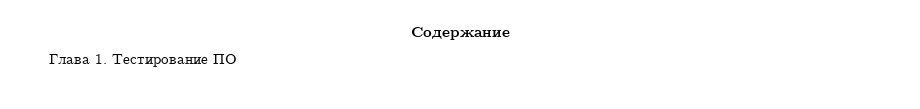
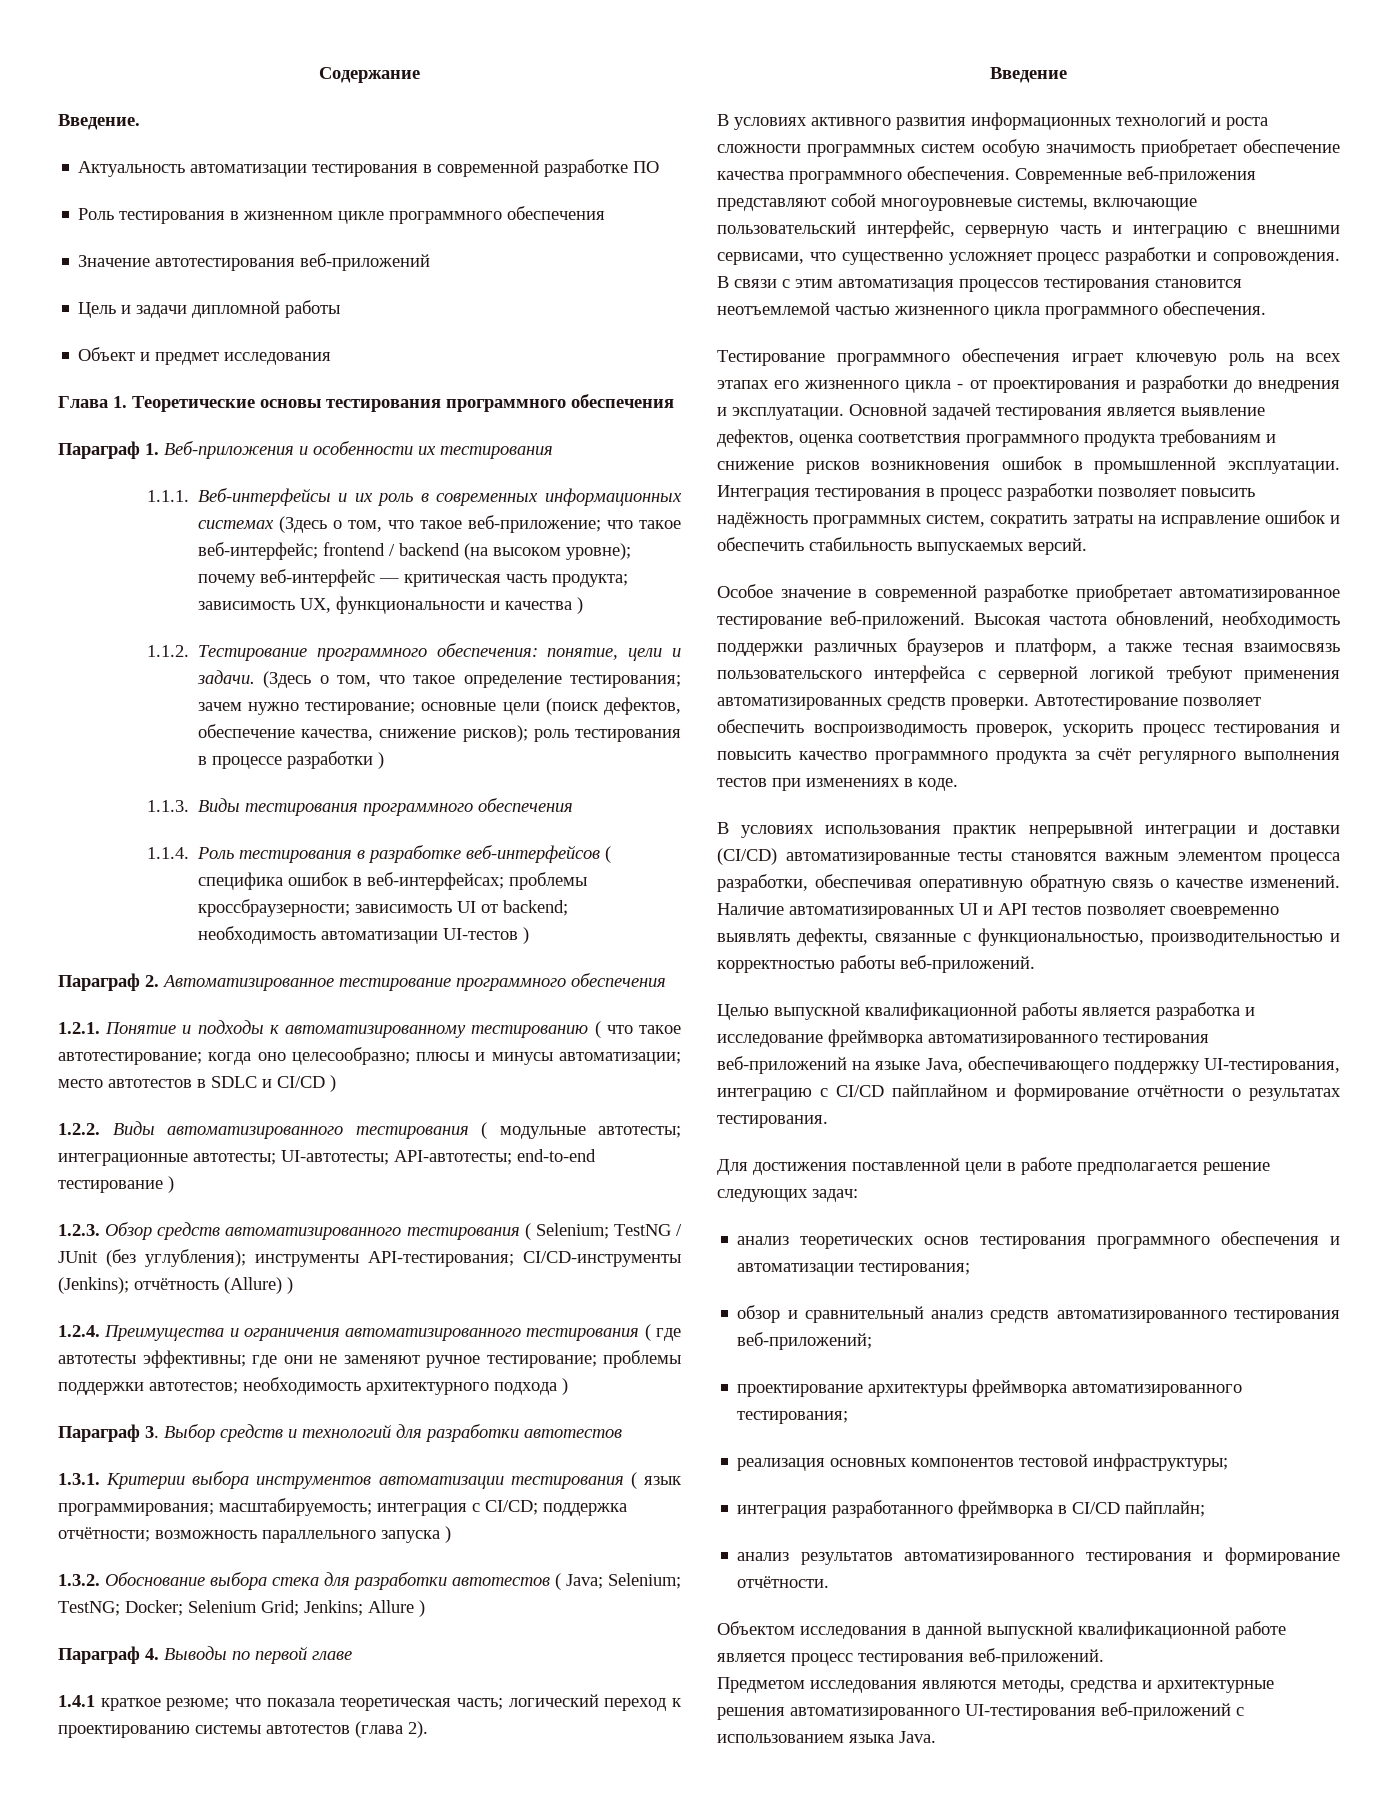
[49,54,237,67] Глава 1. Тестирование ПО -> [58,114,140,130] [78,159,660,177] [78,206,606,224] [78,253,431,271] [78,300,341,318] [78,347,332,365] [58,394,674,412] [58,441,553,459] [146,488,682,506] [197,515,682,533] [197,542,631,560] [197,569,628,587] [197,596,583,614] [146,643,681,661] [196,670,682,688] [197,697,681,715] [197,724,682,742] [197,751,384,769] [146,798,573,816] [146,845,611,863] [197,872,587,890] [197,899,568,917] [197,926,529,944] [58,973,666,991] [58,1020,681,1038] [58,1047,681,1065] [58,1075,336,1092] [58,1121,681,1139] [58,1149,596,1166] [58,1176,174,1193] [58,1222,682,1240] [58,1249,681,1267] [58,1277,293,1294] [58,1324,681,1341] [58,1350,681,1368] [58,1377,568,1395] [58,1424,622,1442] [58,1471,681,1489] [58,1498,627,1516] [58,1526,451,1543] [58,1572,681,1590] [58,1600,425,1617] [58,1646,352,1664] [58,1694,681,1711] [58,1721,428,1738] [990,67,1067,83] [717,112,1268,130] [717,139,1340,157] [717,166,1256,184] [717,193,1197,211] [717,220,1340,238] [717,247,1340,265] [717,276,1242,292] [717,301,1266,319] [717,348,1341,366] [717,375,1340,393] [717,403,1265,420] [717,429,1276,447] [717,456,1340,474] [717,483,1255,501] [717,510,1340,528] [717,537,1087,555] [717,584,1340,602] [717,611,1340,629] [717,638,1340,656] [717,665,1340,683] [717,694,1261,710] [717,719,1340,737] [717,748,1340,764] [717,778,958,791] [717,821,1340,838] [717,848,1340,865] [717,874,1340,892] [717,903,1279,919] [717,928,1340,946] [717,955,1035,973] [717,1002,1255,1020] [717,1029,1209,1047] [717,1056,1340,1074] [717,1083,1341,1101] [717,1115,828,1128] [717,1157,1270,1175] [717,1189,858,1202] [737,1231,1340,1249] [737,1263,971,1276] [737,1305,1340,1323] [737,1332,873,1350] [737,1379,1243,1397] [737,1411,849,1424] [737,1453,1229,1471] [737,1500,1206,1518] [737,1547,1340,1565] [737,1576,830,1588] [717,1621,1286,1639] [717,1648,1104,1666] [717,1677,1274,1693] [717,1702,1244,1720] [717,1731,936,1743] Введение. // Актуальность автоматизации тестирования в современной разработке ПО // Роль тестирования в жизненном цикле программного обеспечения // Значение автотестирования веб-приложений // Цель и задачи дипломной работы // Объект и предмет исследования // Глава 1. Теоретические основы тестирования программного обеспечения // Параграф 1. Веб-приложения и особенности их тестирования // 1.1.1. Веб-интерфейсы и их роль в современных информационных системах (Здесь о том, что такое веб-приложение; что такое веб-интерфейс; frontend / backend (на высоком уровне); почему веб-интерфейс — критическая часть продукта; зависимость UX, функциональности и качества ) // 1.1.2. Тестирование программного обеспечения: понятие, цели и задачи. (Здесь о том, что такое определение тестирования; зачем нужно тестирование; основные цели (поиск дефектов, обеспечение качества, снижение рисков); роль тестирования в процессе разработки ) // 1.1.3. Виды тестирования программного обеспечения // 1.1.4. Роль тестирования в разработке веб-интерфейсов ( специфика ошибок в веб-интерфейсах; проблемы кроссбраузерности; зависимость UI от backend; необходимость автоматизации UI-тестов ) // Параграф 2. Автоматизированное тестирование программного обеспечения // 1.2.1. Понятие и подходы к автоматизированному тестированию ( что такое автотестирование; когда оно целесообразно; плюсы и минусы автоматизации; место автотестов в SDLC и CI/CD ) // 1.2.2. Виды автоматизированного тестирования ( модульные автотесты; интеграционные автотесты; UI-автотесты; API-автотесты; end-to-end тестирование ) // 1.2.3. Обзор средств автоматизированного тестирования ( Selenium; TestNG / JUnit (без углубления); инструменты API-тестирования; CI/CD-инструменты (Jenkins); отчётность (Allure) ) // 1.2.4. Преимущества и ограничения автоматизированного тестирования ( где автотесты эффективны; где они не заменяют ручное тестирование; проблемы поддержки автотестов; необходимость архитектурного подхода ) // Параграф 3. Выбор средств и технологий для разработки автотестов // 1.3.1. Критерии выбора инструментов автоматизации тестирования ( язык программирования; масштабируемость; интеграция с CI/CD; поддержка отчётности; возможность параллельного запуска ) // 1.3.2. Обоснование выбора стека для разработки автотестов ( Java; Selenium; TestNG; Docker; Selenium Grid; Jenkins; Allure ) // Параграф 4. Выводы по первой главе // 1.4.1 краткое резюме; что показала теоретическая часть; логический переход к проектированию системы автотестов (глава 2). // Введение // В условиях активного развития информационных технологий и роста сложности программных систем особую значимость приобретает обеспечение качества программного обеспечения. Современные веб-приложения представляют собой многоуровневые системы, включающие пользовательский интерфейс, серверную часть и интеграцию с внешними сервисами, что существенно усложняет процесс разработки и сопровождения. В связи с этим автоматизация процессов тестирования становится неотъемлемой частью жизненного цикла программного обеспечения. // Тестирование программного обеспечения играет ключевую роль на всех этапах его жизненного цикла - от проектирования и разработки до внедрения и эксплуатации. Основной задачей тестирования является выявление дефектов, оценка соответствия программного продукта требованиям и снижение рисков возникновения ошибок в промышленной эксплуатации. Интеграция тестирования в процесс разработки позволяет повысить надёжность программных систем, сократить затраты на исправление ошибок и обеспечить стабильность выпускаемых версий. // Особое значение в современной разработке приобретает автоматизированное тестирование веб-приложений. Высокая частота обновлений, необходимость поддержки различных браузеров и платформ, а также тесная взаимосвязь пользовательского интерфейса с серверной логикой требуют применения автоматизированных средств проверки. Автотестирование позволяет обеспечить воспроизводимость проверок, ускорить процесс тестирования и повысить качество программного продукта за счёт регулярного выполнения тестов при изменениях в коде. // В условиях использования практик непрерывной интеграции и доставки (CI/CD) автоматизированные тесты становятся важным элементом процесса разработки, обеспечивая оперативную обратную связь о качестве изменений. Наличие автоматизированных UI и API тестов позволяет своевременно выявлять дефекты, связанные с функциональностью, производительностью и корректностью работы веб-приложений. // Целью выпускной квалификационной работы является разработка и исследование фреймворка автоматизированного тестирования веб-приложений на языке Java, обеспечивающего поддержку UI-тестирования, интеграцию с CI/CD пайплайном и формирование отчётности о результатах тестирования. // Для достижения поставленной цели в работе предполагается решение следующих задач: // анализ теоретических основ тестирования программного обеспечения и автоматизации тестирования; // обзор и сравнительный анализ средств автоматизированного тестирования веб-приложений; // проектирование архитектуры фреймворка автоматизированного тестирования; // реализация основных компонентов тестовой инфраструктуры; // интеграция разработанного фреймворка в CI/CD пайплайн; // анализ результатов автоматизированного тестирования и формирование отчётности. // Объектом исследования в данной выпускной квалификационной работе является процесс тестирования веб-приложений. // Предметом исследования являются методы, средства и архитектурные решения автоматизированного UI-тестирования веб-приложений с использованием языка Java.

